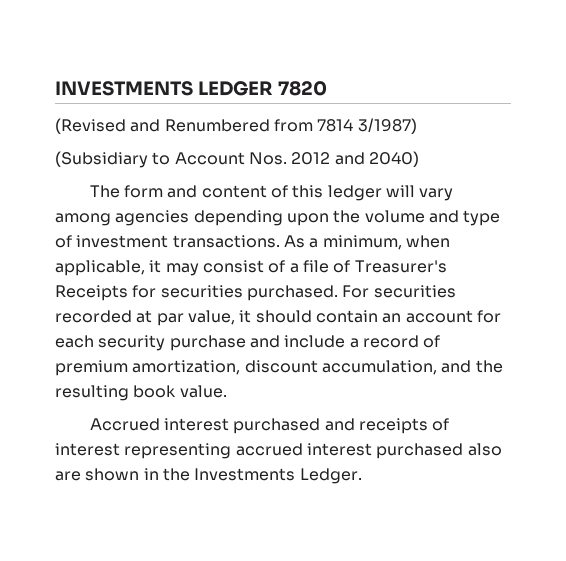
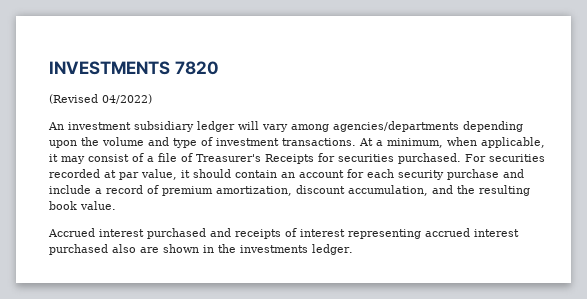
[197,81,273,96] LEDGER -> (170, 68) none
[130,118,417,134] [55,151,419,168] [89,185,324,198] and Renumbered from 7814 3/1987) // (Subsidiary to Account Nos. 2012 and 2040) // The form and content of this -> [102,94,152,104] [48,121,194,132] 04/2022) // An investment subsidiary
[115,210,190,226] agencies -> [333,121,459,132] agencies/departments
[283,235,305,248] As -> [359,138,373,146] At
[194,468,362,484] Investments Ledger. -> [240,244,353,255] investments ledger.

